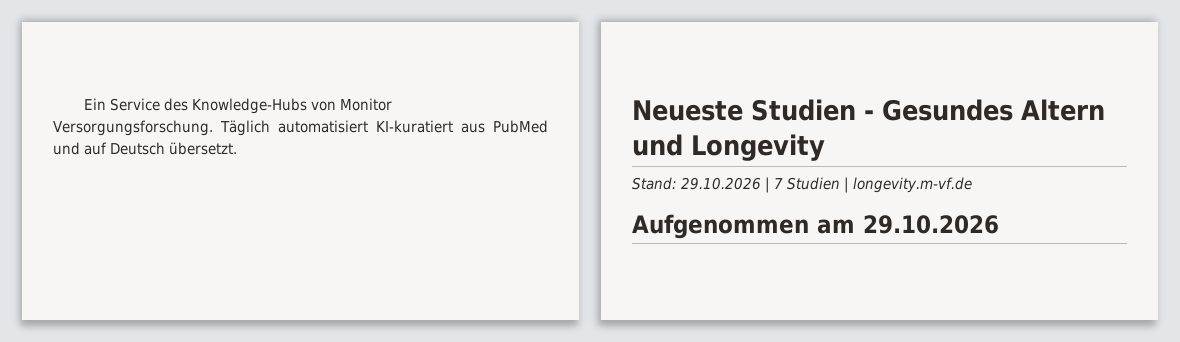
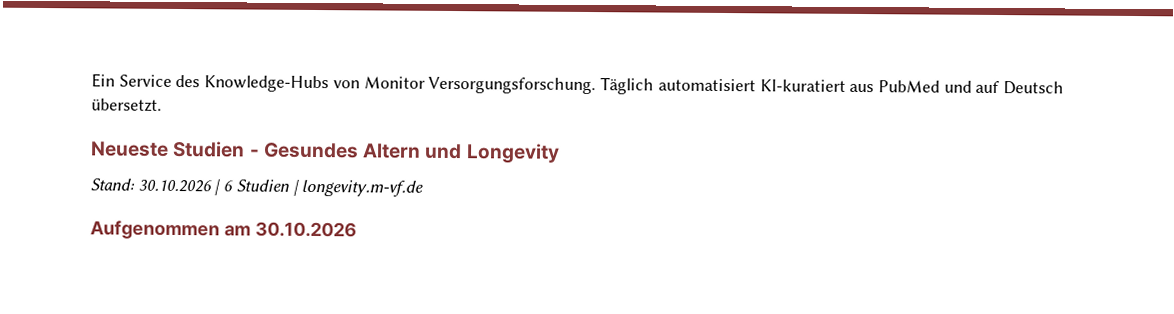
[681,177,784,193] 29.10.2026 | 7 -> [137,179,234,196] 30.10.2026 | 6
[863,215,999,234] 29.10.2026 -> [254,221,357,238] 30.10.2026

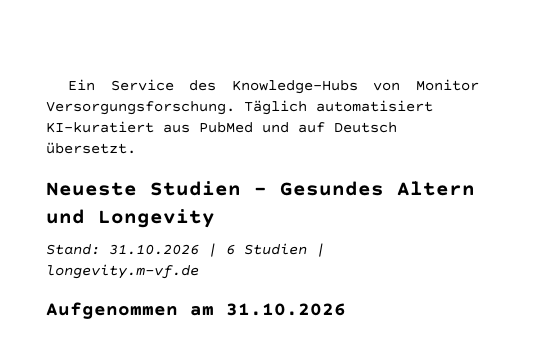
[137,179,212,193] 30.10.2026 -> [109,244,199,255] 31.10.2026
[254,221,357,238] 30.10.2026 -> [226,303,346,316] 31.10.2026

